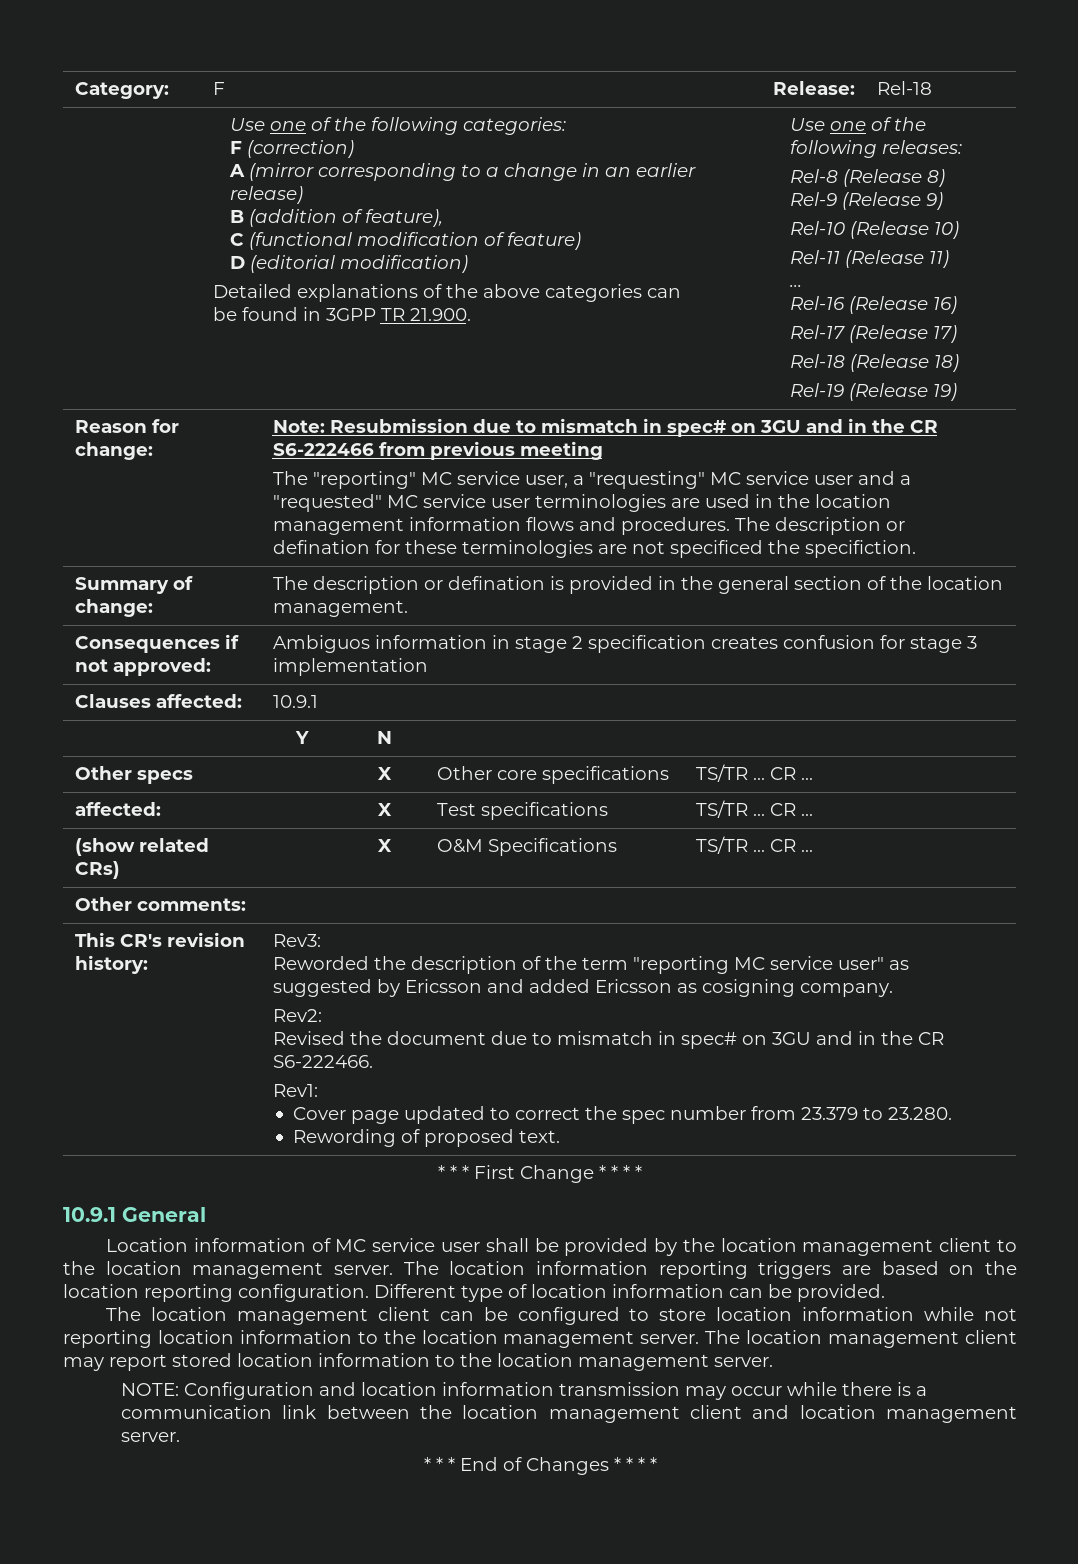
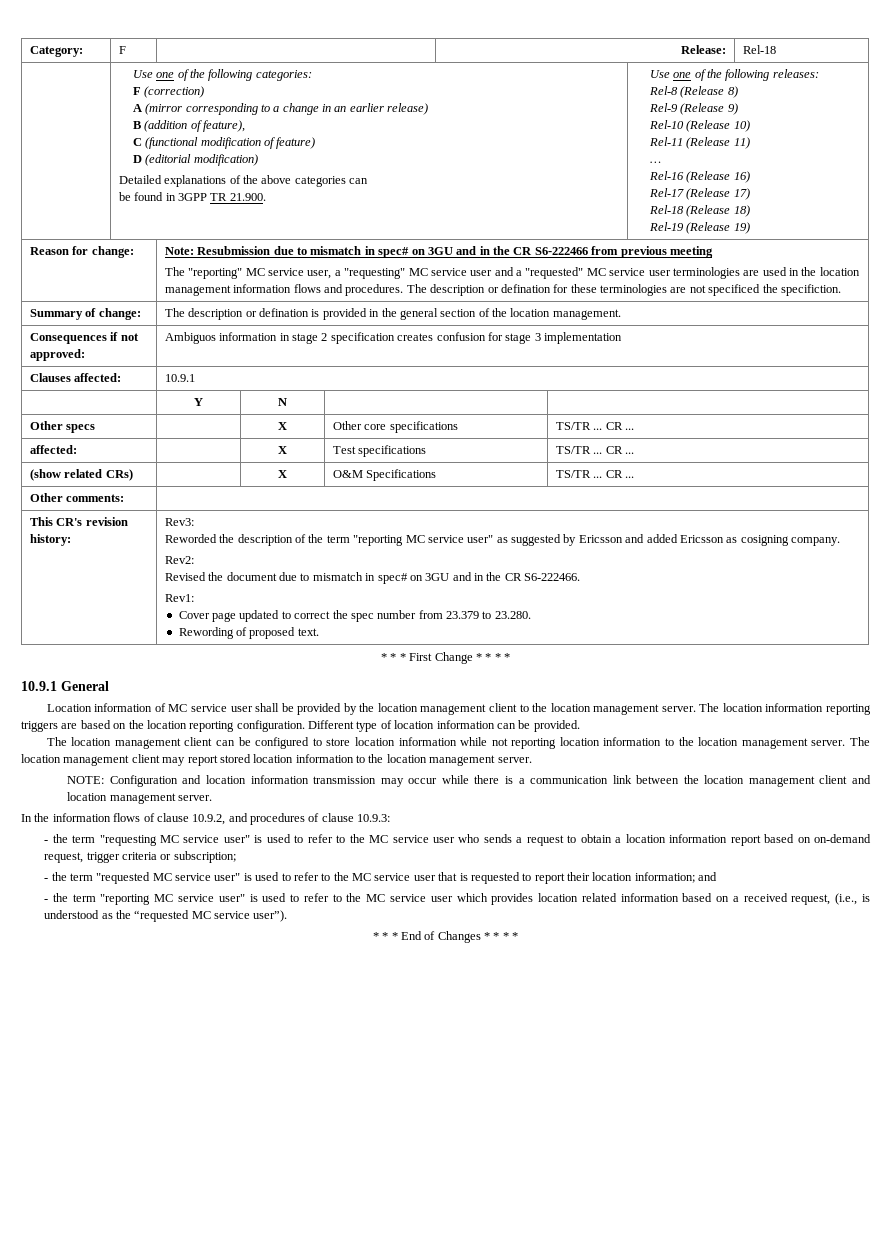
(180, 1437) none -> [21,813,391,825] [44,834,871,846] [44,851,236,863] [44,872,718,884] [44,893,871,905] [44,910,288,922] // In the information flows of clause 10.9.2, and procedures of clause 10.9.3: // - the term "requesting MC service user" is used to refer to the MC service user who sends a request to obtain a location information report based on on-demand request, trigger criteria or subscription; // - the term "requested MC service user" is used to refer to the MC service user that is requested to report their location information; and // - the term "reporting MC service user" is used to refer to the MC service user which provides location related information based on a received request, (i.e., is understood as the “requested MC service user”).

